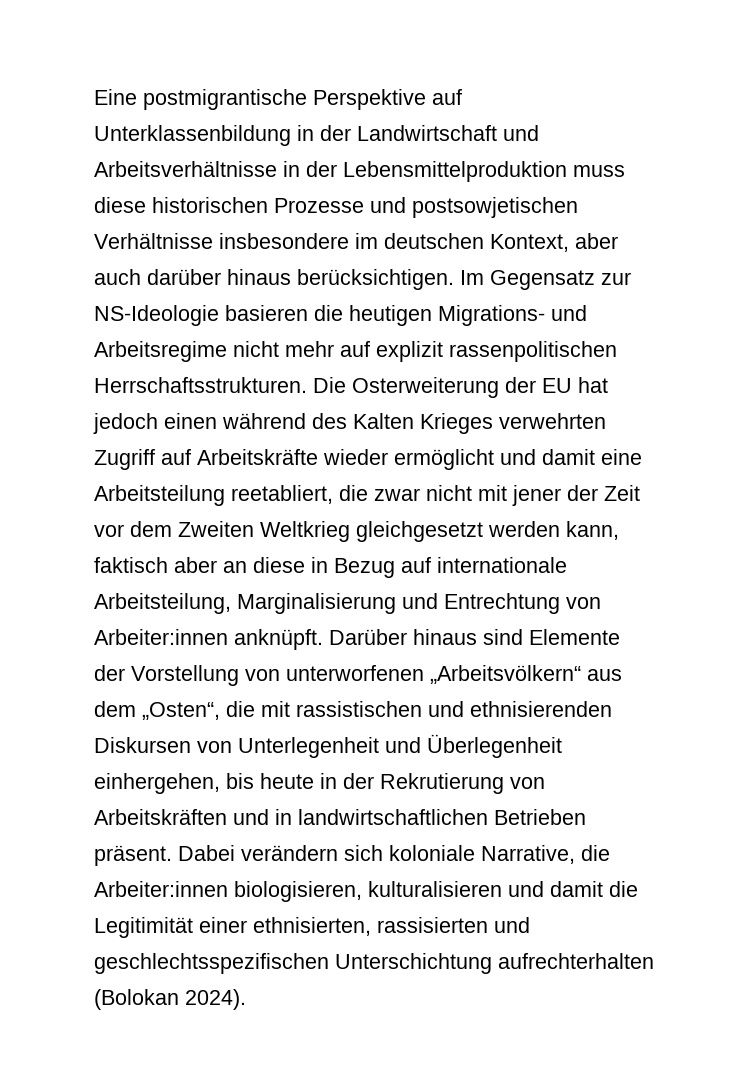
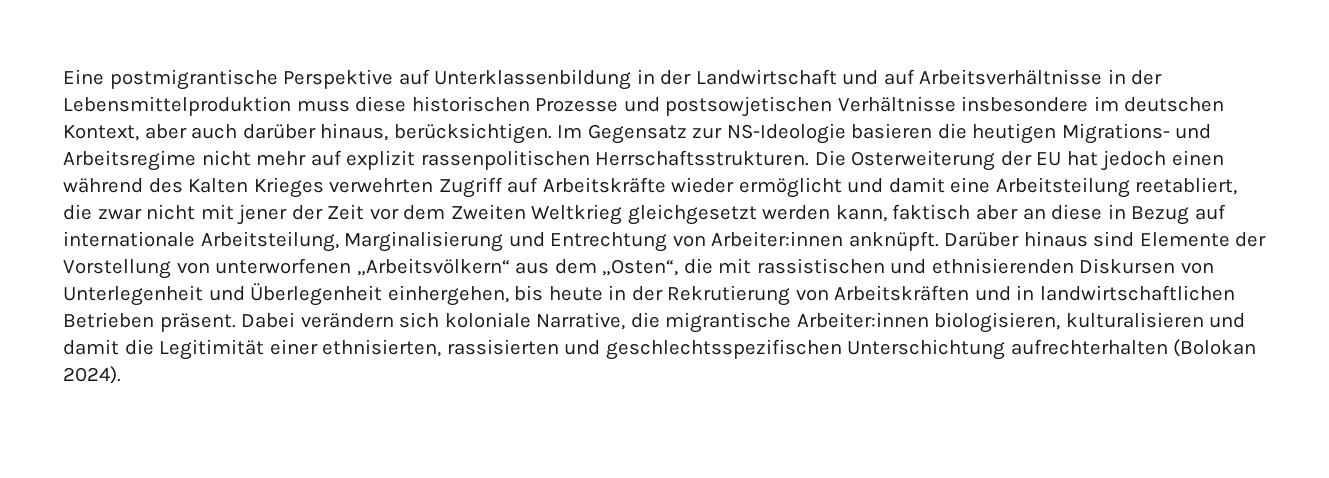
(539, 133) none -> [883,69,915,85] auf
[227,269,291,285] hinaus -> [320,123,389,141] hinaus,
(610, 853) none -> [665,312,792,333] migrantische

